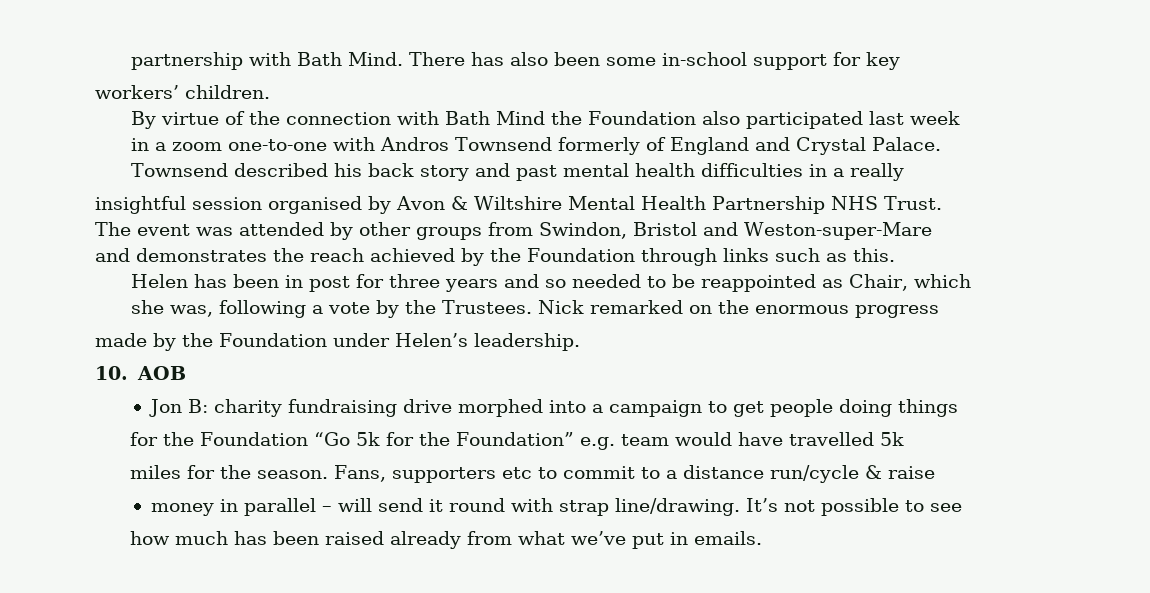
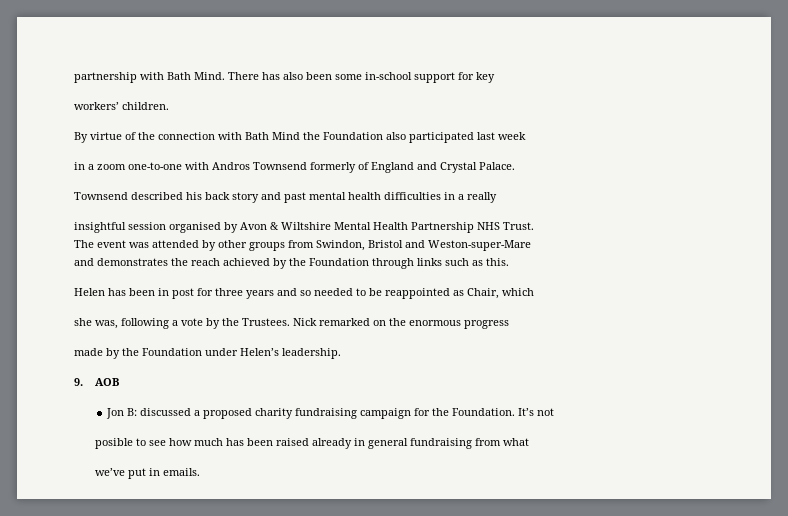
[95,366,128,380] 10. -> [74,378,83,386] 9.
[213,399,958,417] [129,432,904,450] [129,465,935,483] [150,498,740,516] charity fundraising drive morphed into a campaign to get people doing things // for the Foundation “Go 5k for the Foundation” e.g. team would have travelled 5k // miles for the season. Fans, supporters etc to commit to a distance run/cycle & raise // money in parallel – will send it round with strap line/drawing. -> [140,408,516,419] discussed a proposed charity fundraising campaign for the Foundation.
[820,498,899,516] possible -> [94,438,133,449] // posible
(962, 507) // -> (166, 443) none
(461, 540) none -> [353,438,472,449] in general fundraising
(565, 538) none -> (529, 442) //

